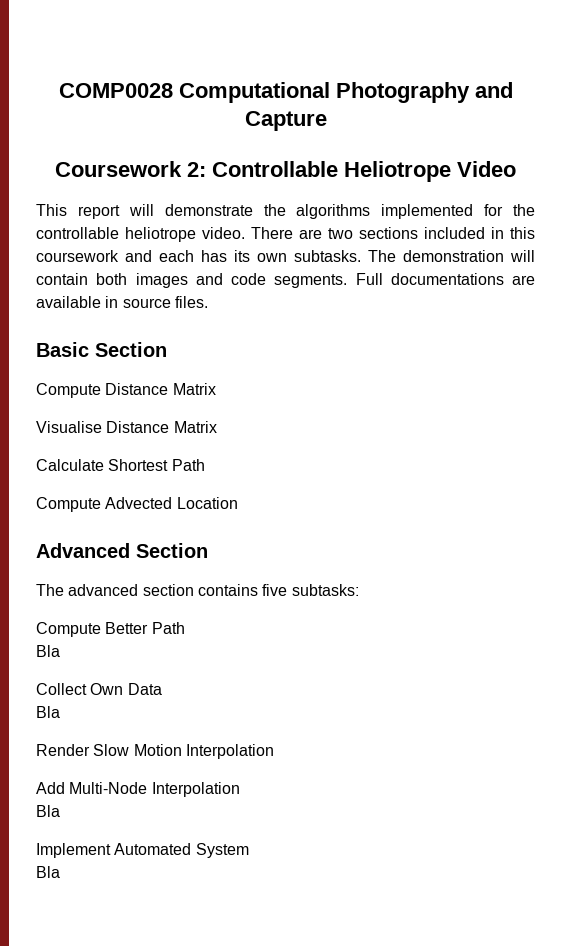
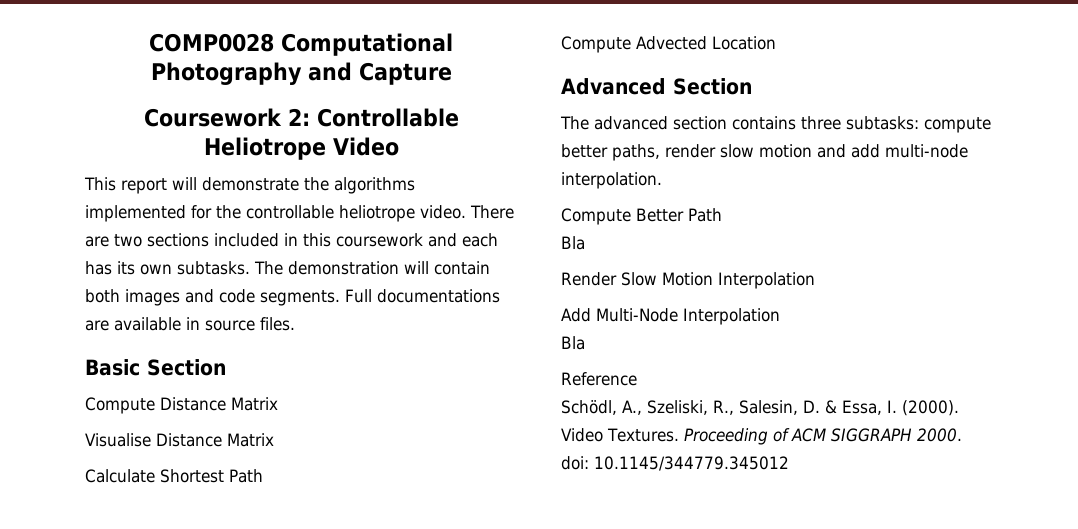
[262,584,288,596] five -> [801,116,841,130] three
(359, 590) none -> [924,117,991,133] [561,144,968,161] [561,172,662,189] compute better paths, render slow motion and add multi-node interpolation.
[36,683,162,695] [36,706,60,718] // Collect Own Data // Bla -> (585, 243) none
[36,843,249,858] [36,866,60,878] Implement Automated System // Bla -> [561,372,637,386] [561,400,959,416] [561,428,962,445] [561,456,789,471] Reference // Schödl, A., Szeliski, R., Salesin, D. & Essa, I. (2000). Video Textures. Proceeding of ACM SIGGRAPH 2000. doi: 10.1145/344779.345012

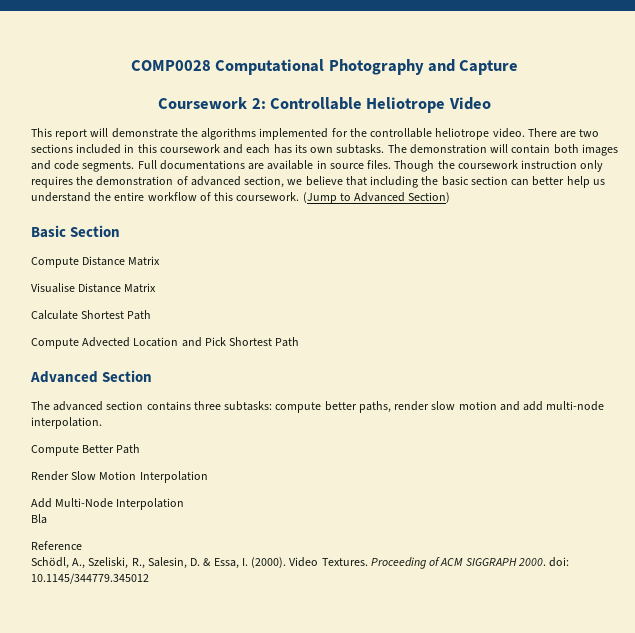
(295, 324) none -> [394,160,604,172] [31,176,605,188] [31,192,451,204] Though the coursework instruction only requires the demonstration of advanced section, we believe that including the basic section can better help us understand the entire workflow of this coursework. (Jump to Advanced Section)
(776, 43) none -> [181,337,300,347] and Pick Shortest Path
[561,236,585,250] // Bla -> (141, 449) none

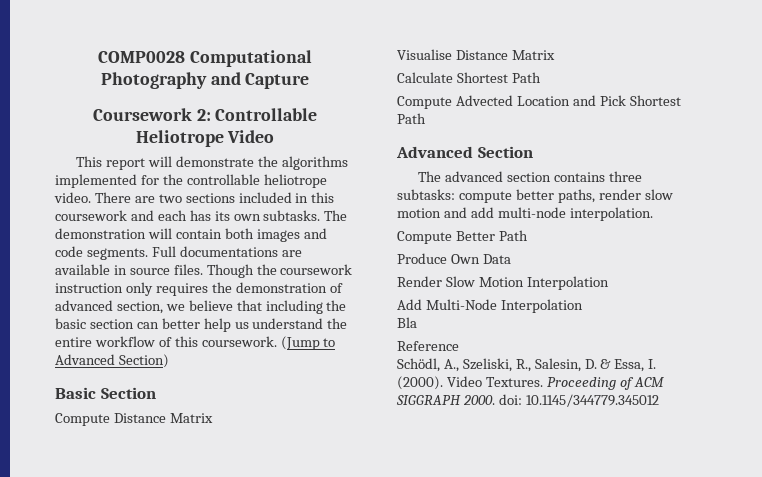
(141, 449) none -> [397,253,511,264] // Produce Own Data

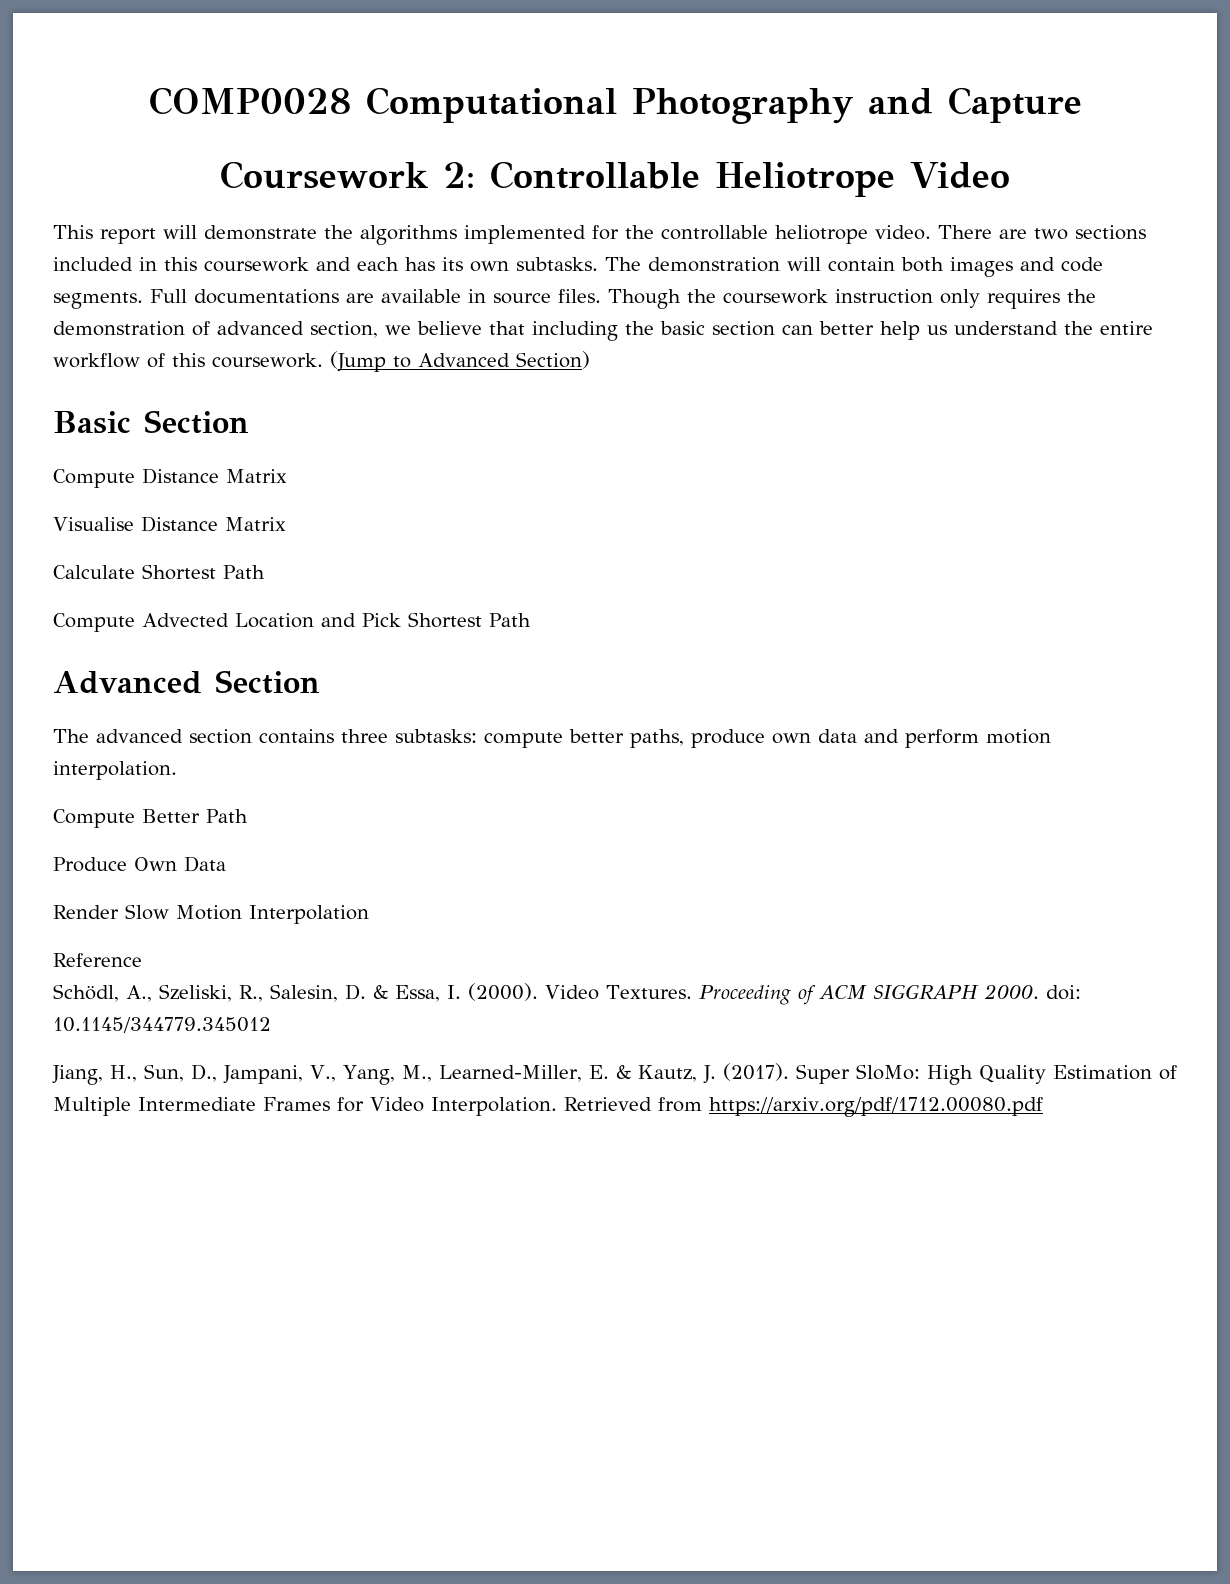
[598,189,673,200] [397,207,566,218] render slow motion and add multi-node -> [691,729,1051,748] produce own data and perform motion
[397,299,583,313] [397,317,417,328] // Add Multi-Node Interpolation // Bla -> (369, 914) none
(659, 400) none -> [52,1063,1177,1085] [53,1097,1043,1117] // Jiang, H., Sun, D., Jampani, V., Yang, M., Learned-Miller, E. & Kautz, J. (2017). Super SloMo: High Quality Estimation of Multiple Intermediate Frames for Video Interpolation. Retrieved from https://arxiv.org/pdf/1712.00080.pdf

